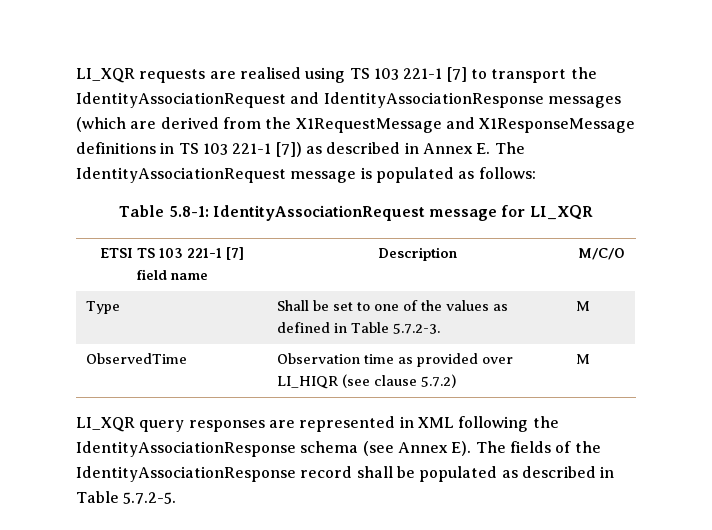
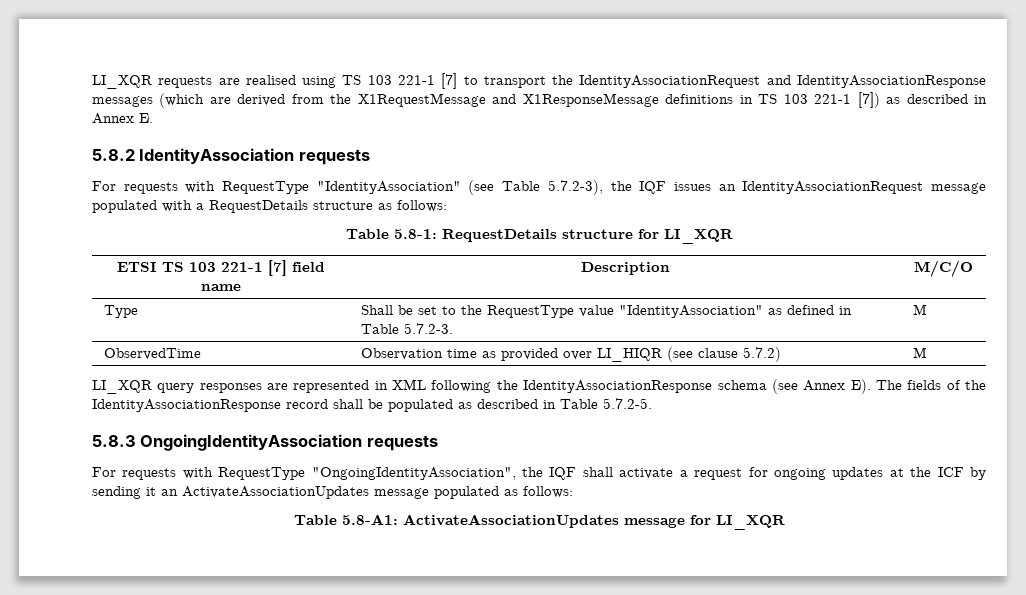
[494,142,525,154] [76,167,454,183] The IdentityAssociationRequest message is populated -> [92,148,370,165] [92,180,987,195] [92,200,373,213] // 5.8.2 IdentityAssociation requests // For requests with RequestType "IdentityAssociation" (see Table 5.7.2-3), the IQF issues an IdentityAssociationRequest message populated with a RequestDetails structure
[212,205,498,221] IdentityAssociationRequest message -> [441,229,633,242] RequestDetails structure
[374,300,490,311] one of the values -> [460,305,763,318] the RequestType value "IdentityAssociation"
(177, 498) none -> [92,434,438,451] [92,467,986,480] [92,486,573,499] [293,514,785,530] // 5.8.3 OngoingIdentityAssociation requests // For requests with RequestType "OngoingIdentityAssociation", the IQF shall activate a request for ongoing updates at the ICF by sending it an ActivateAssociationUpdates message populated as follows: // Table 5.8-A1: ActivateAssociationUpdates message for LI_XQR

